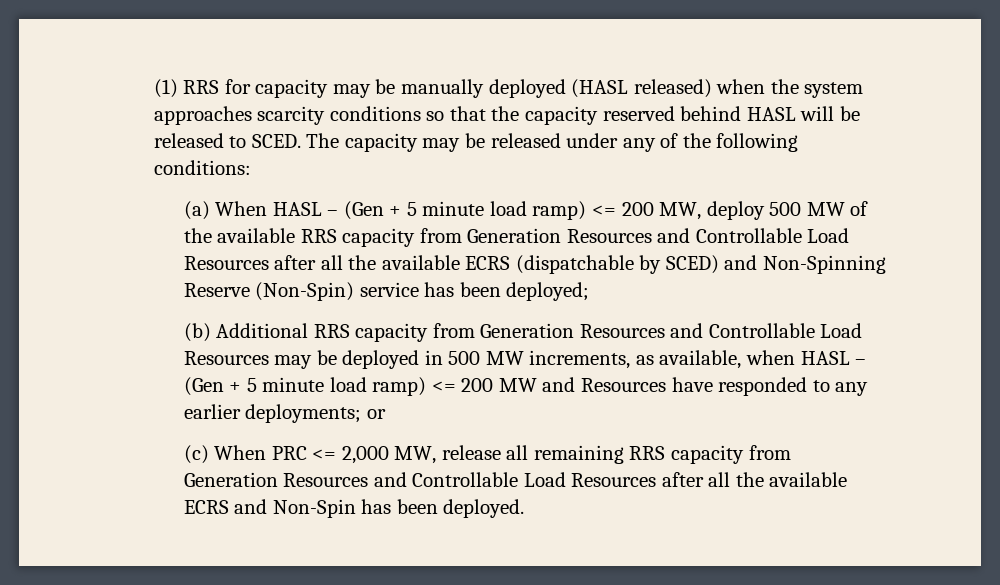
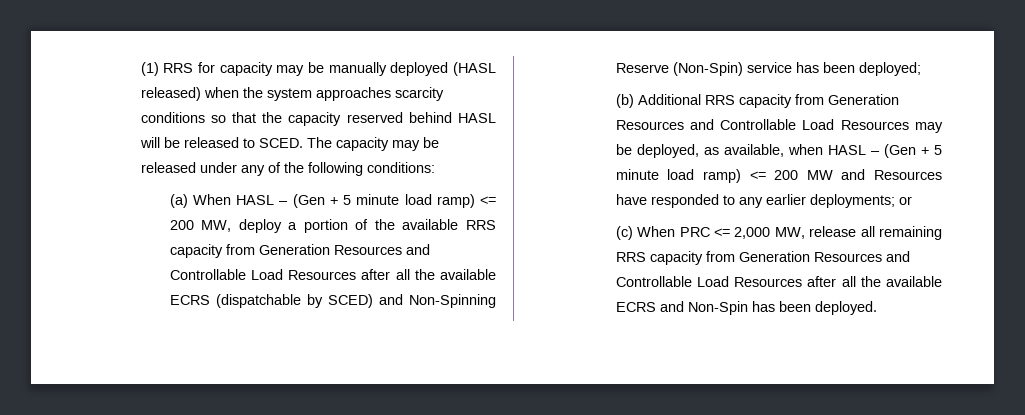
[769,202,845,216] 500 MW -> [288,219,348,233] a portion
[342,350,631,369] deployed in 500 MW increments, -> [636,144,699,158] deployed,

